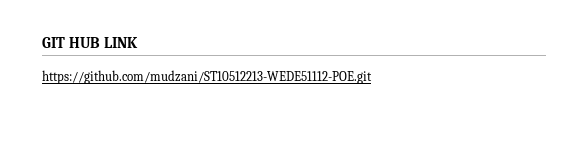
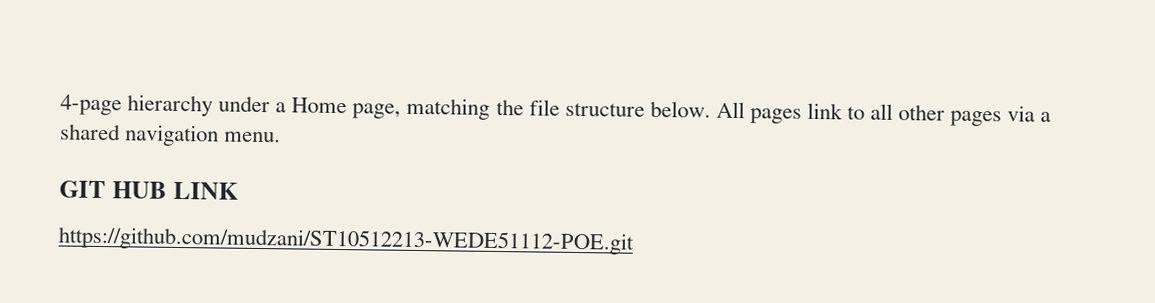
(42, 42) none -> [60,94,1052,127] [60,123,282,147] 4-page hierarchy under a Home page, matching the file structure below. All pages link to all other pages via a shared navigation menu. //

